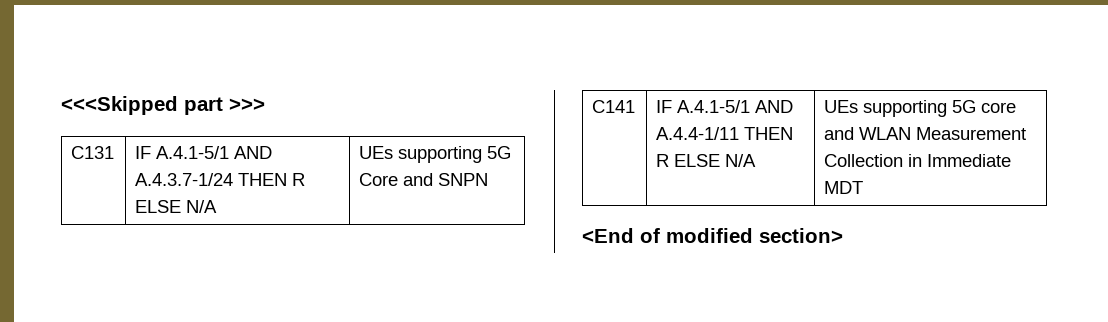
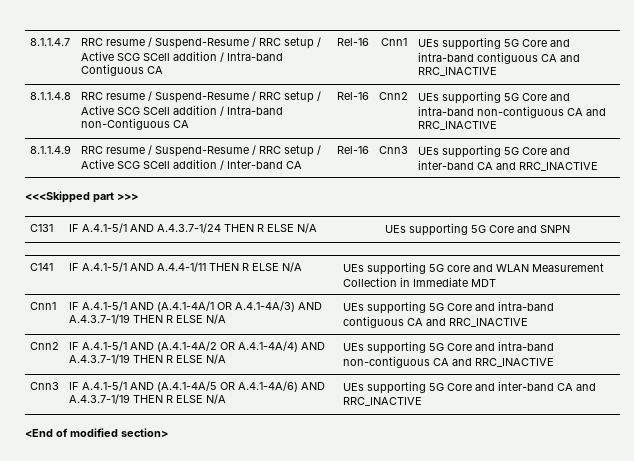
(61, 105) none -> [29,38,70,46] [80,37,321,49] [80,51,283,62] [80,64,163,76] [336,38,369,46] [380,38,407,46] [417,37,570,50] [417,52,580,64] [417,67,497,76] [29,92,71,100] [80,91,321,103] [80,105,283,116] [80,118,189,130] [336,92,369,100] [379,92,408,100] [417,91,570,104] [417,106,606,118] [417,121,497,130] [29,145,71,154] [80,145,321,157] [80,159,302,170] [336,146,369,154] [379,146,408,154] [417,145,570,158] [417,160,598,171] 8.1.1.4.7 | RRC resume / Suspend-Resume / RRC setup / Active SCG SCell addition / Intra-band Contiguous CA | Rel-16 | Cnn1 | UEs supporting 5G Core and intra-band contiguous CA and RRC_INACTIVE // 8.1.1.4.8 | RRC resume / Suspend-Resume / RRC setup / Active SCG SCell addition / Intra-band non-Contiguous CA | Rel-16 | Cnn2 | UEs supporting 5G Core and intra-band non-contiguous CA and RRC_INACTIVE // 8.1.1.4.9 | RRC resume / Suspend-Resume / RRC setup / Active SCG SCell addition / Inter-band CA | Rel-16 | Cnn3 | UEs supporting 5G Core and inter-band CA and RRC_INACTIVE //
(864, 187) none -> [29,302,56,310] [68,301,322,312] [68,314,226,324] [342,301,554,314] [342,316,528,328] [29,342,59,350] [68,341,325,352] [68,354,226,364] [342,341,554,354] [342,356,554,368] [29,382,59,390] [68,381,325,392] [68,394,226,404] [342,381,596,394] [342,397,422,406] // Cnn1 | IF A.4.1-5/1 AND (A.4.1-4A/1 OR A.4.1-4A/3) AND A.4.3.7-1/19 THEN R ELSE N/A | UEs supporting 5G Core and intra-band contiguous CA and RRC_INACTIVE // Cnn2 | IF A.4.1-5/1 AND (A.4.1-4A/2 OR A.4.1-4A/4) AND A.4.3.7-1/19 THEN R ELSE N/A | UEs supporting 5G Core and intra-band non-contiguous CA and RRC_INACTIVE // Cnn3 | IF A.4.1-5/1 AND (A.4.1-4A/5 OR A.4.1-4A/6) AND A.4.3.7-1/19 THEN R ELSE N/A | UEs supporting 5G Core and inter-band CA and RRC_INACTIVE

